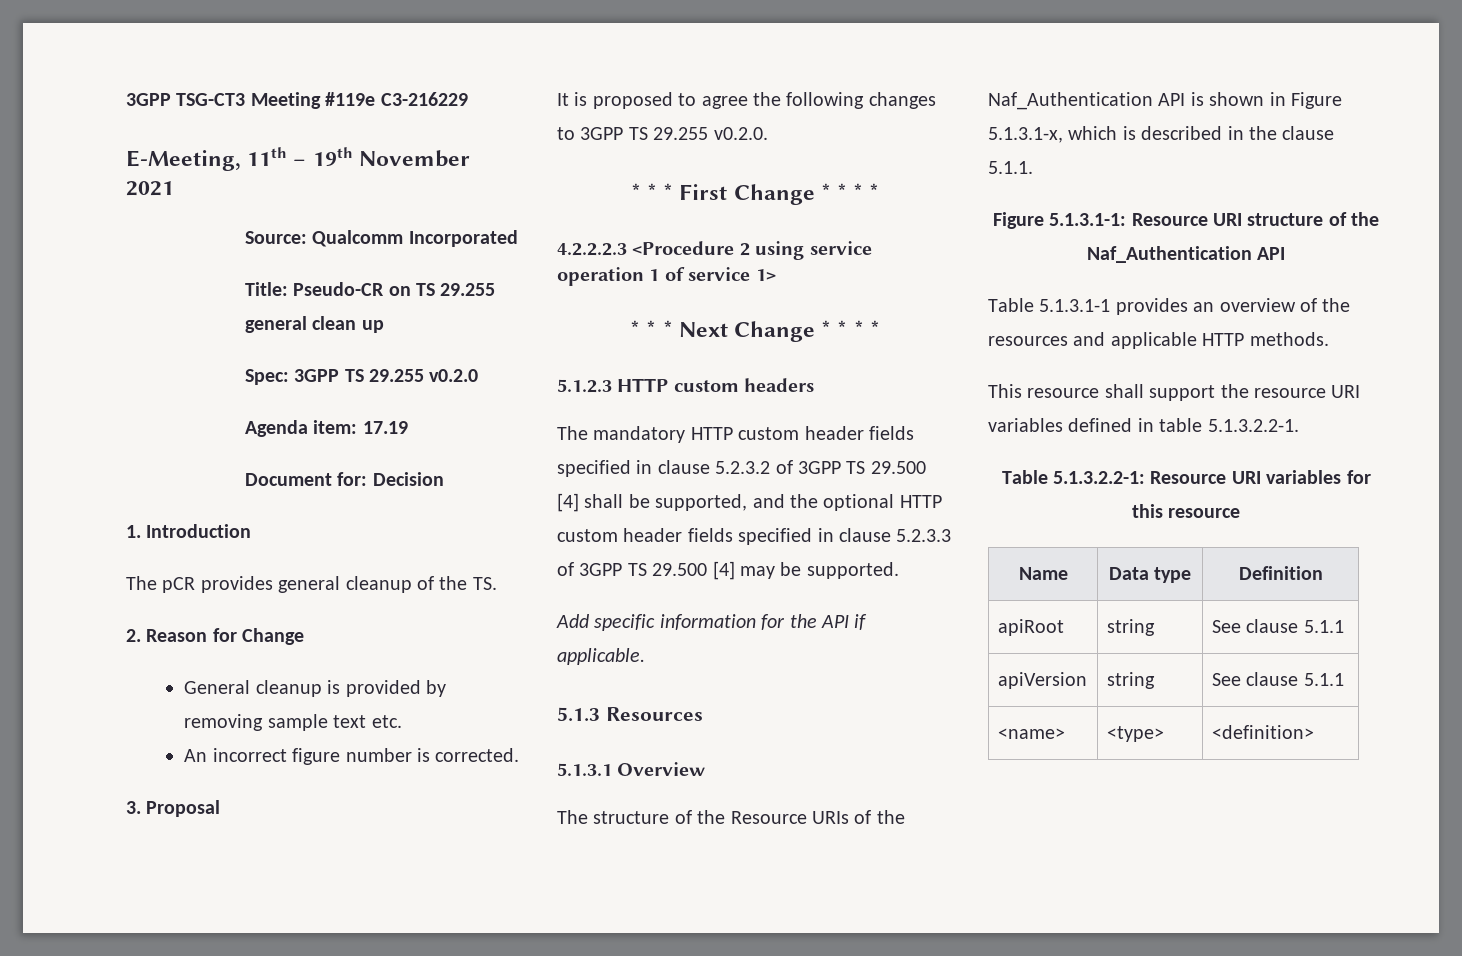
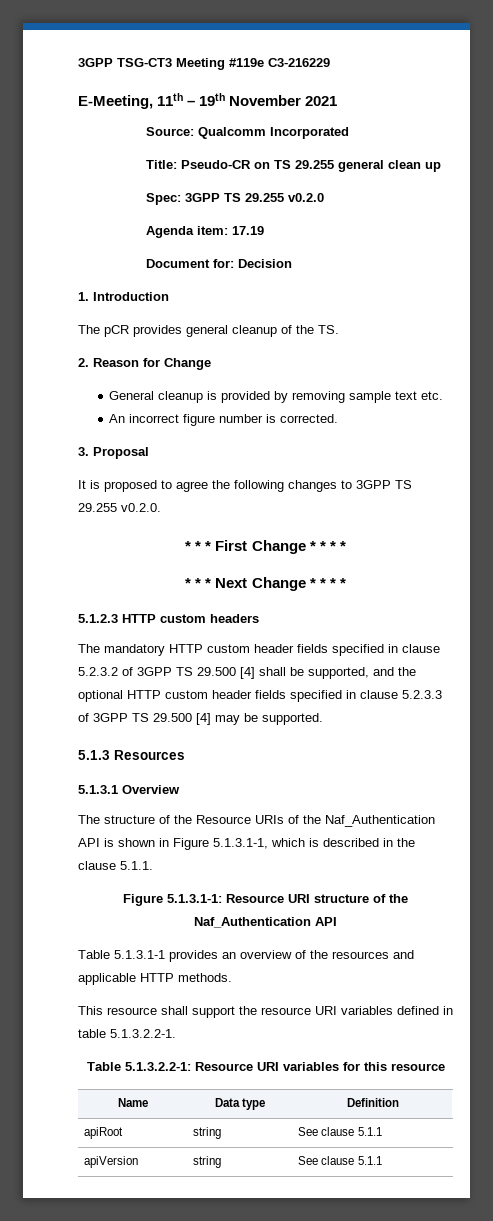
[557,241,872,260] [557,267,776,286] // 4.2.2.2.3 <Procedure 2 using service operation 1 of service 1> -> (346, 546) none
[556,614,868,631] [557,648,645,665] // Add specific information for the API if applicable. -> (323, 719) none
[988,127,1063,143] 5.1.3.1-x, -> [213,838,268,849] 5.1.3.1-1,
[997,728,1065,739] [1106,726,1164,742] [1211,725,1314,739] // <name> | <type> | <definition> -> (382, 1160) none

